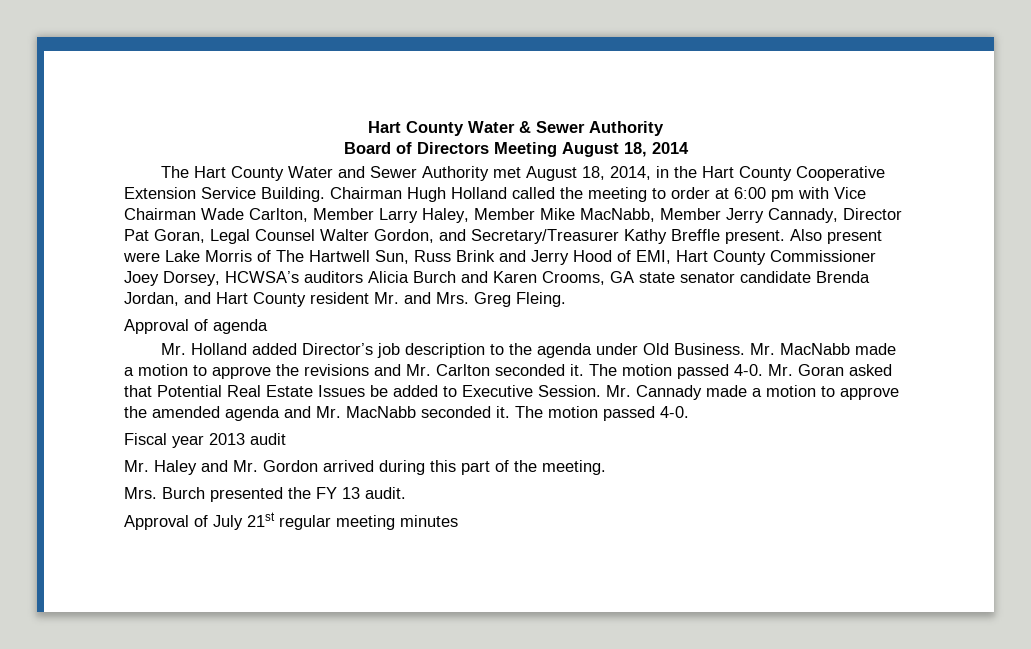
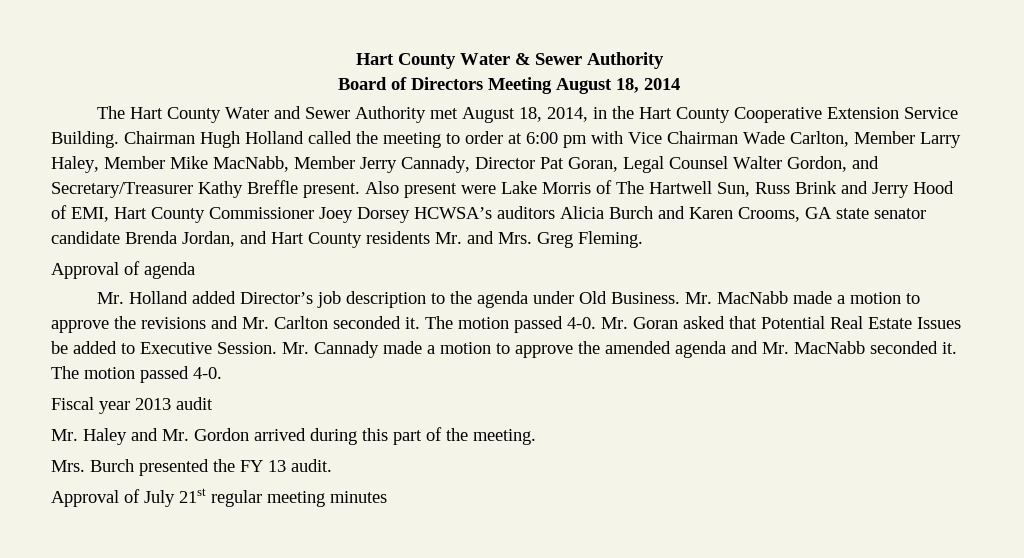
[163,271,220,286] Dorsey, -> [357,207,410,223] Dorsey
[310,292,369,304] resident -> [366,231,430,244] residents
[516,292,566,307] Fleing. -> [578,231,643,248] Fleming.

